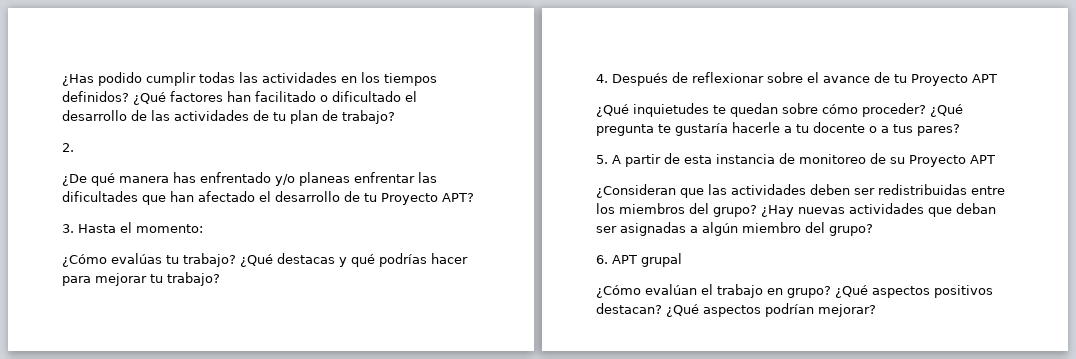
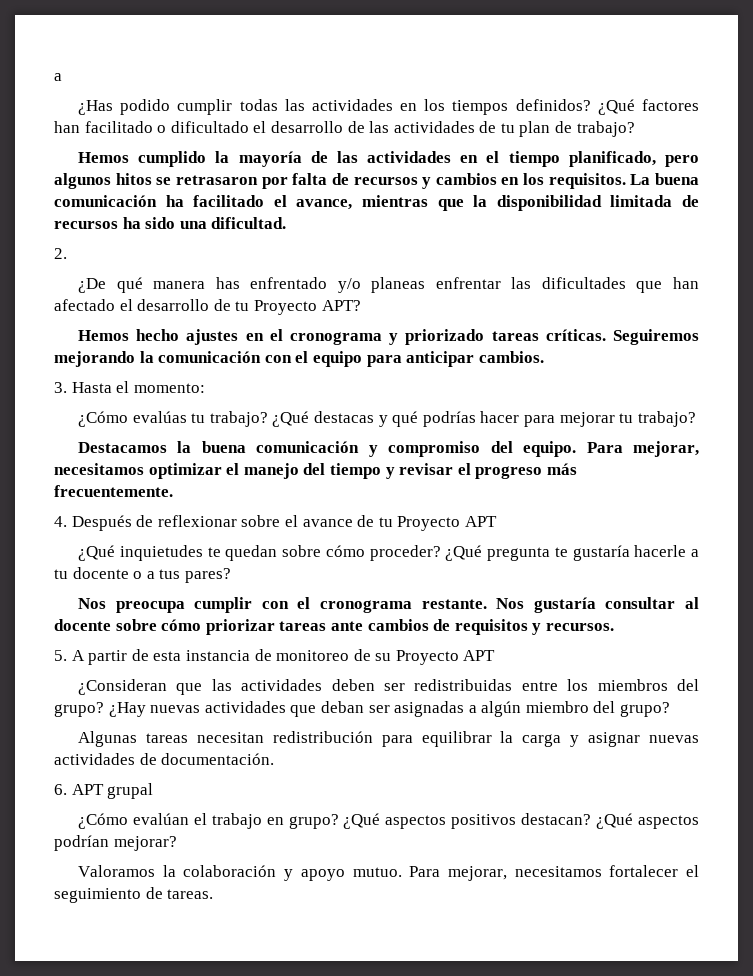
(62, 80) none -> [54,73,62,81] a //
(395, 117) none -> [78,151,700,167] [54,173,699,189] [54,195,700,211] [54,217,287,229] // Hemos cumplido la mayoría de las actividades en el tiempo planificado, pero algunos hitos se retrasaron por falta de recursos y cambios en los requisitos. La buena comunicación ha facilitado el avance, mientras que la disponibilidad limitada de recursos ha sido una dificultad.
(474, 197) none -> [78,329,700,345] [54,351,544,367] // Hemos hecho ajustes en el cronograma y priorizado tareas críticas. Seguiremos mejorando la comunicación con el equipo para anticipar cambios.
(220, 279) none -> [78,441,699,457] [54,463,577,479] [54,485,173,497] // Destacamos la buena comunicación y compromiso del equipo. Para mejorar, necesitamos optimizar el manejo del tiempo y revisar el progreso más frecuentemente.
(960, 130) none -> [78,597,699,613] [54,619,614,635] // Nos preocupa cumplir con el cronograma restante. Nos gustaría consultar al docente sobre cómo priorizar tareas ante cambios de requisitos y recursos.
(873, 230) none -> [78,731,699,747] [54,753,275,765] // Algunas tareas necesitan redistribución para equilibrar la carga y asignar nuevas actividades de documentación.
(876, 310) none -> [78,865,700,881] [54,887,214,903] // Valoramos la colaboración y apoyo mutuo. Para mejorar, necesitamos fortalecer el seguimiento de tareas.

